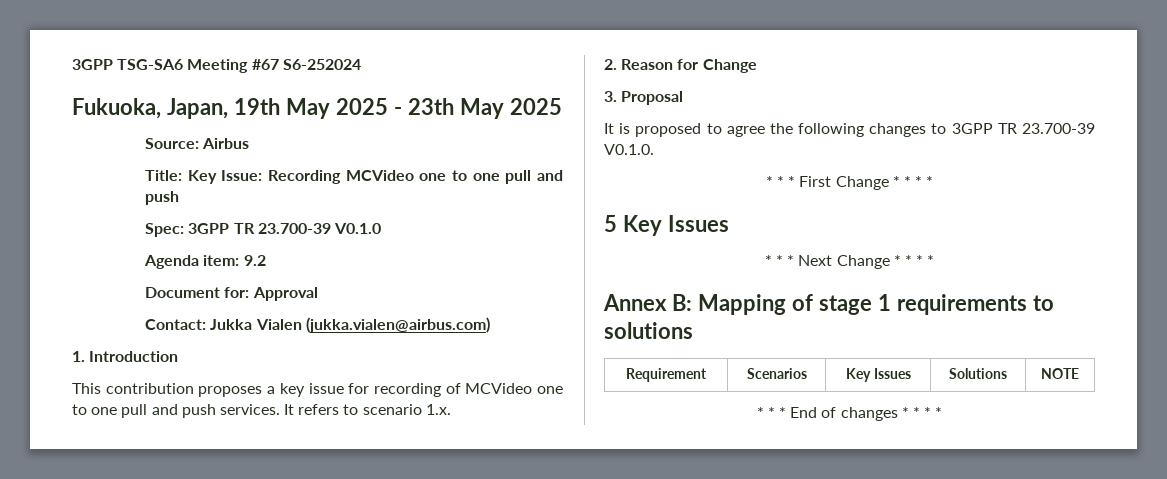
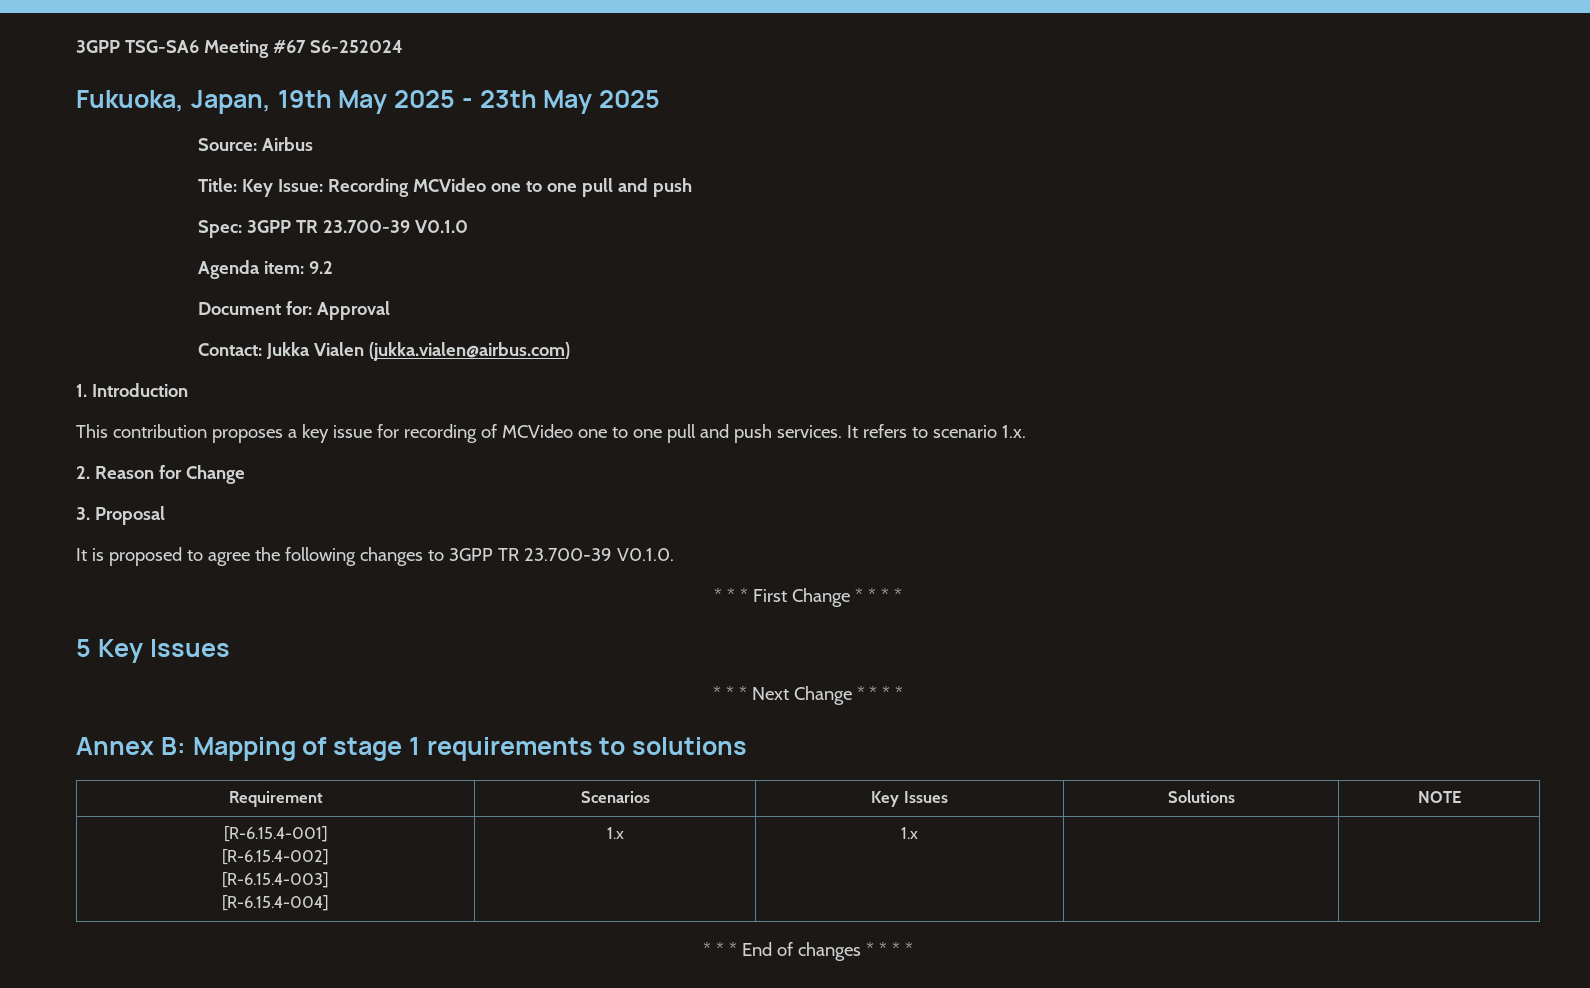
(1079, 373) none -> [223,826,328,842] [222,849,329,865] [222,872,329,888] [222,895,329,911] [606,827,624,839] [901,827,918,839] // [R-6.15.4-001] // [R-6.15.4-002] // [R-6.15.4-003] // [R-6.15.4-004] | 1.x | 1.x | |

